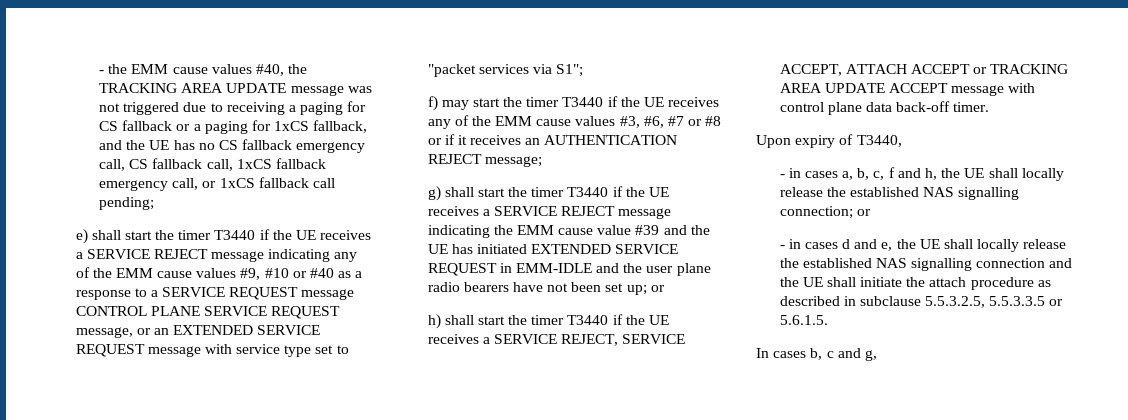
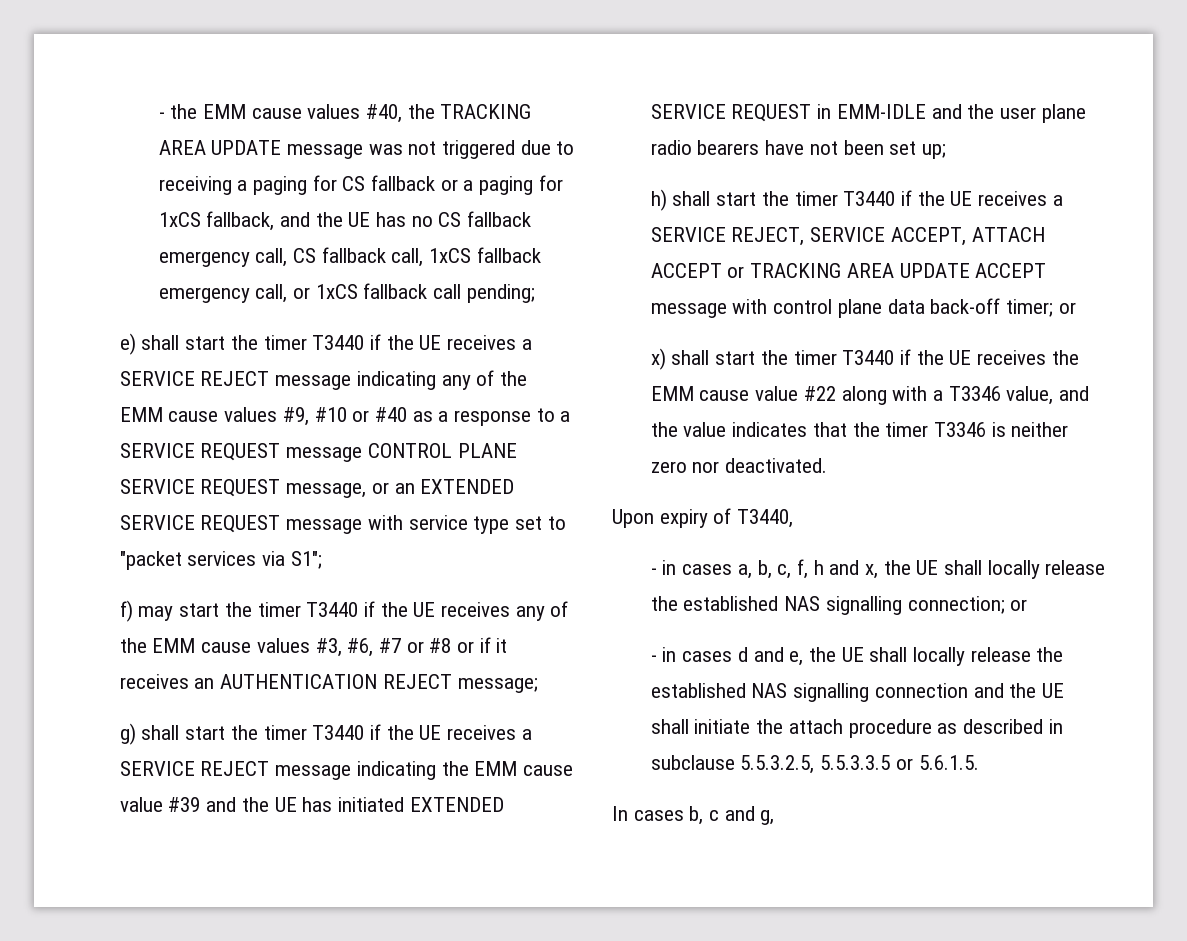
[650,285,665,292] or -> (946, 151) none
[953,102,990,112] timer. -> [1005,299,1076,317] [650,348,1079,370] [650,386,1089,405] [650,422,1069,437] [650,458,828,473] timer; or // x) shall start the timer T3440 if the UE receives the EMM cause value #22 along with a T3346 value, and the value indicates that the timer T3346 is neither zero nor deactivated.
[888,167,937,180] f and h, -> [796,559,878,579] f, h and x,

